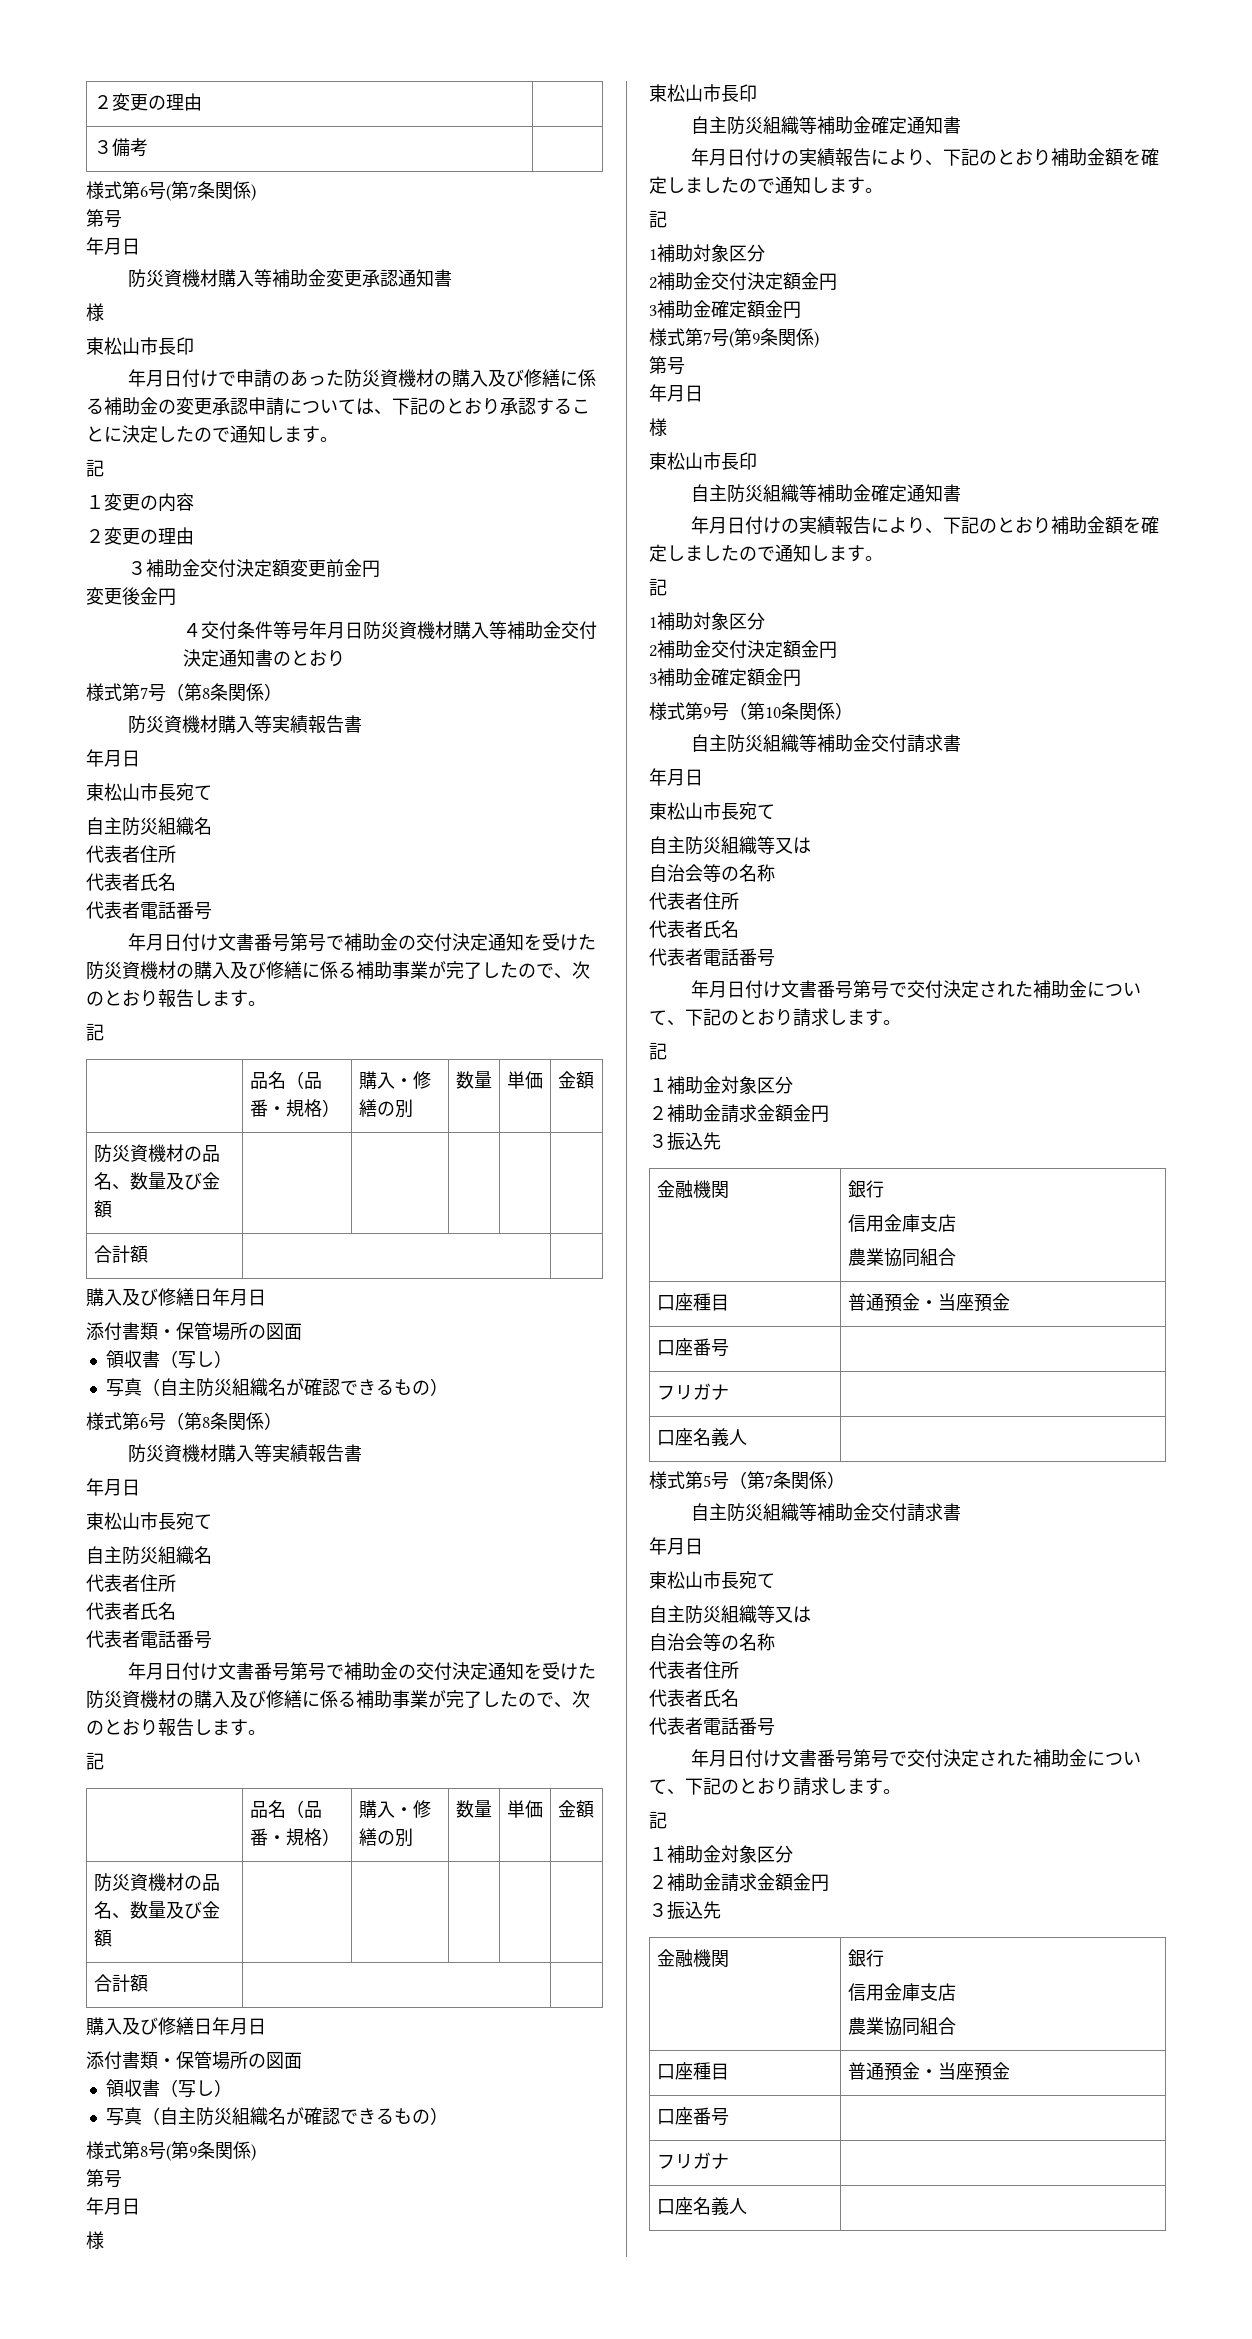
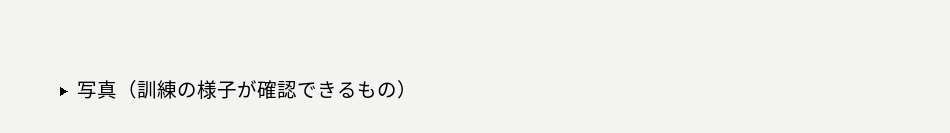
[93,93,202,111] [93,138,148,157] [86,181,256,201] [86,209,122,228] [86,237,140,255] [128,269,453,288] [86,303,104,321] [86,337,194,355] [128,369,597,388] [86,397,590,416] [86,425,338,443] [86,459,104,477] [86,493,194,512] [86,527,194,545] [128,559,381,578] [86,587,176,606] [183,621,598,640] [183,649,346,667] [86,683,282,702] [128,715,363,734] [86,749,140,767] [86,783,212,801] [86,817,212,836] [86,845,176,863] [86,873,176,891] [86,901,212,920] [128,933,597,952] [86,961,590,980] [86,989,266,1007] [86,1023,104,1041] [249,1071,322,1089] [249,1099,340,1117] [358,1071,431,1090] [358,1099,413,1118] [455,1071,492,1089] [506,1071,543,1089] [557,1071,594,1089] [93,1144,220,1163] [93,1172,220,1190] [93,1200,112,1218] [93,1245,148,1263] [86,1288,266,1307] [86,1322,302,1341] [105,1350,232,1369] [105,1378,448,1397] [86,1412,282,1431] [128,1444,363,1463] [86,1478,140,1496] [86,1512,212,1530] [86,1546,212,1565] [86,1574,176,1592] [86,1602,176,1620] [86,1630,212,1649] [128,1662,597,1681] [86,1690,590,1709] [86,1718,266,1736] [86,1752,104,1770] [249,1800,322,1818] [249,1828,340,1846] [358,1800,431,1819] [358,1828,413,1847] [455,1800,492,1818] [506,1800,543,1818] [557,1800,594,1818] [93,1873,220,1892] [93,1901,220,1919] [93,1929,112,1947] [93,1974,148,1992] [86,2017,266,2036] [86,2051,302,2070] [105,2079,232,2098] [105,2107,448,2126] [86,2141,256,2161] [86,2169,122,2188] [86,2197,140,2215] [86,2231,104,2249] [649,84,757,102] [691,116,962,135] [691,148,1160,167] [649,176,883,194] [649,210,667,228] [649,244,765,262] [649,272,837,291] [649,300,801,319] [649,328,819,348] [649,356,685,375] [649,384,703,402] [649,418,667,436] [649,452,757,470] [691,484,962,503] [691,516,1160,535] [649,544,883,562] [649,578,667,596] [649,612,765,630] [649,640,837,659] [649,668,801,687] [649,702,853,721] [691,734,962,753] [649,768,703,786] [649,802,775,820] [649,836,811,855] [649,864,775,882] [649,892,739,910] [649,920,739,938] [649,948,775,967] [691,980,1142,999] [649,1008,901,1027] [649,1042,667,1060] [649,1076,793,1094] [649,1104,829,1123] [649,1132,721,1151] [656,1180,729,1198] [847,1180,884,1198] [847,1214,956,1232] [847,1248,956,1267] [656,1293,729,1311] [847,1293,1010,1312] [656,1338,729,1357] [656,1383,729,1400] [656,1428,747,1446] [649,1471,845,1490] [691,1503,962,1522] [649,1537,703,1555] [649,1571,775,1589] [649,1605,811,1624] [649,1633,775,1651] [649,1661,739,1679] [649,1689,739,1707] [649,1717,775,1736] [691,1749,1142,1768] [649,1777,901,1796] [649,1811,667,1829] [649,1845,793,1863] [649,1873,829,1892] [649,1901,721,1920] [656,1949,729,1967] [847,1949,884,1967] [847,1983,956,2001] [847,2017,956,2036] [656,2062,729,2080] [847,2062,1010,2081] [656,2107,729,2126] [656,2152,729,2169] [656,2197,747,2215] ２変更の理由 | // ３備考 | // 様式第6号(第7条関係) // 第号 // 年月日 // 防災資機材購入等補助金変更承認通知書 // 様 // 東松山市長印 // 年月日付けで申請のあった防災資機材の購入及び修繕に係る補助金の変更承認申請については、下記のとおり承認することに決定したので通知します。 // 記 // １変更の内容 // ２変更の理由 // ３補助金交付決定額変更前金円 // 変更後金円 // ４交付条件等号年月日防災資機材購入等補助金交付決定通知書のとおり // 様式第7号（第8条関係） // 防災資機材購入等実績報告書 // 年月日 // 東松山市長宛て // 自主防災組織名 // 代表者住所 // 代表者氏名 // 代表者電話番号 // 年月日付け文書番号第号で補助金の交付決定通知を受けた防災資機材の購入及び修繕に係る補助事業が完了したので、次のとおり報告します。 // 記 // | 品名（品番・規格） | 購入・修繕の別 | 数量 | 単価 | 金額 // 防災資機材の品名、数量及び金額 | | | | | // 合計額 | | // 購入及び修繕日年月日 // 添付書類・保管場所の図面 // 領収書（写し） // 写真（自主防災組織名が確認できるもの） // 様式第6号（第8条関係） // 防災資機材購入等実績報告書 // 年月日 // 東松山市長宛て // 自主防災組織名 // 代表者住所 // 代表者氏名 // 代表者電話番号 // 年月日付け文書番号第号で補助金の交付決定通知を受けた防災資機材の購入及び修繕に係る補助事業が完了したので、次のとおり報告します。 // 記 // | 品名（品番・規格） | 購入・修繕の別 | 数量 | 単価 | 金額 // 防災資機材の品名、数量及び金額 | | | | | // 合計額 | | // 購入及び修繕日年月日 // 添付書類・保管場所の図面 // 領収書（写し） // 写真（自主防災組織名が確認できるもの） // 様式第8号(第9条関係) // 第号 // 年月日 // 様 // 東松山市長印 // 自主防災組織等補助金確定通知書 // 年月日付けの実績報告により、下記のとおり補助金額を確定しましたので通知します。 // 記 // 1補助対象区分 // 2補助金交付決定額金円 // 3補助金確定額金円 // 様式第7号(第9条関係) // 第号 // 年月日 // 様 // 東松山市長印 // 自主防災組織等補助金確定通知書 // 年月日付けの実績報告により、下記のとおり補助金額を確定しましたので通知します。 // 記 // 1補助対象区分 // 2補助金交付決定額金円 // 3補助金確定額金円 // 様式第9号（第10条関係） // 自主防災組織等補助金交付請求書 // 年月日 // 東松山市長宛て // 自主防災組織等又は // 自治会等の名称 // 代表者住所 // 代表者氏名 // 代表者電話番号 // 年月日付け文書番号第号で交付決定された補助金について、下記のとおり請求します。 // 記 // １補助金対象区分 // ２補助金請求金額金円 // ３振込先 // 金融機関 | 銀行 // 信用金庫支店 // 農業協同組合 // 口座種目 | 普通預金・当座預金 // 口座番号 | // フリガナ | // 口座名義人 | // 様式第5号（第7条関係） // 自主防災組織等補助金交付請求書 // 年月日 // 東松山市長宛て // 自主防災組織等又は // 自治会等の名称 // 代表者住所 // 代表者氏名 // 代表者電話番号 // 年月日付け文書番号第号で交付決定された補助金について、下記のとおり請求します。 // 記 // １補助金対象区分 // ２補助金請求金額金円 // ３振込先 // 金融機関 | 銀行 // 信用金庫支店 // 農業協同組合 // 口座種目 | 普通預金・当座預金 // 口座番号 | // フリガナ | // 口座名義人 | -> [77,80,418,99] 写真（訓練の様子が確認できるもの）

